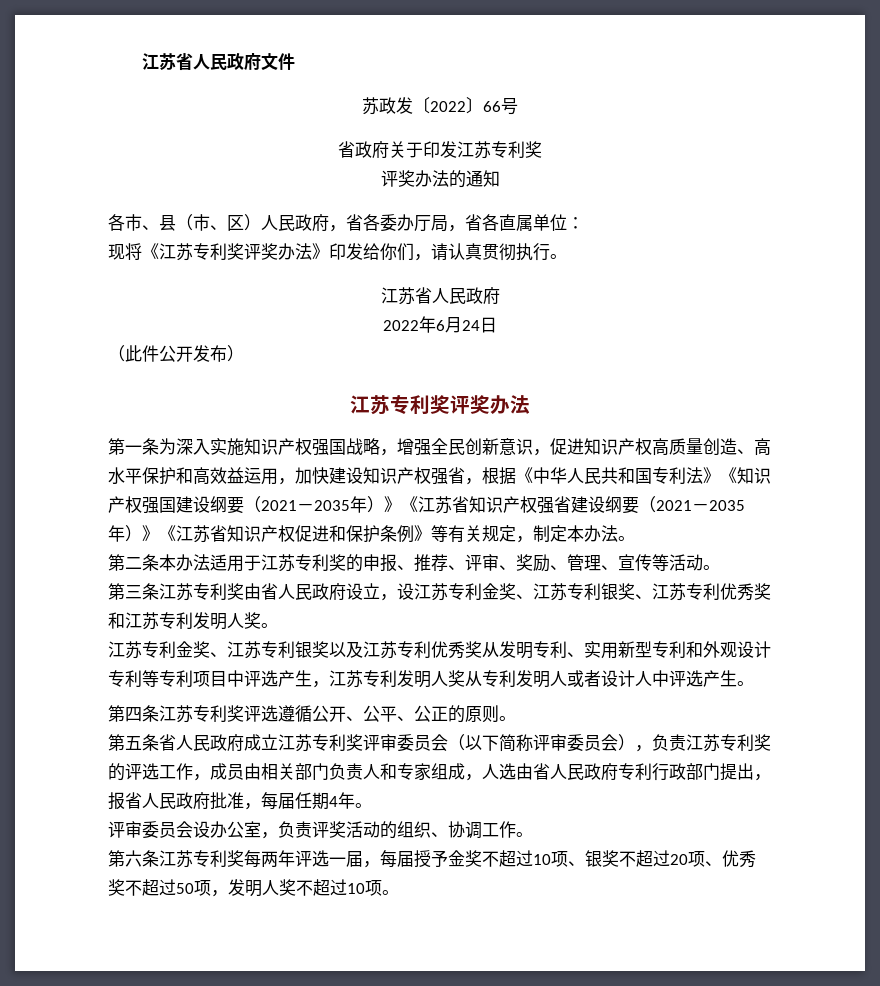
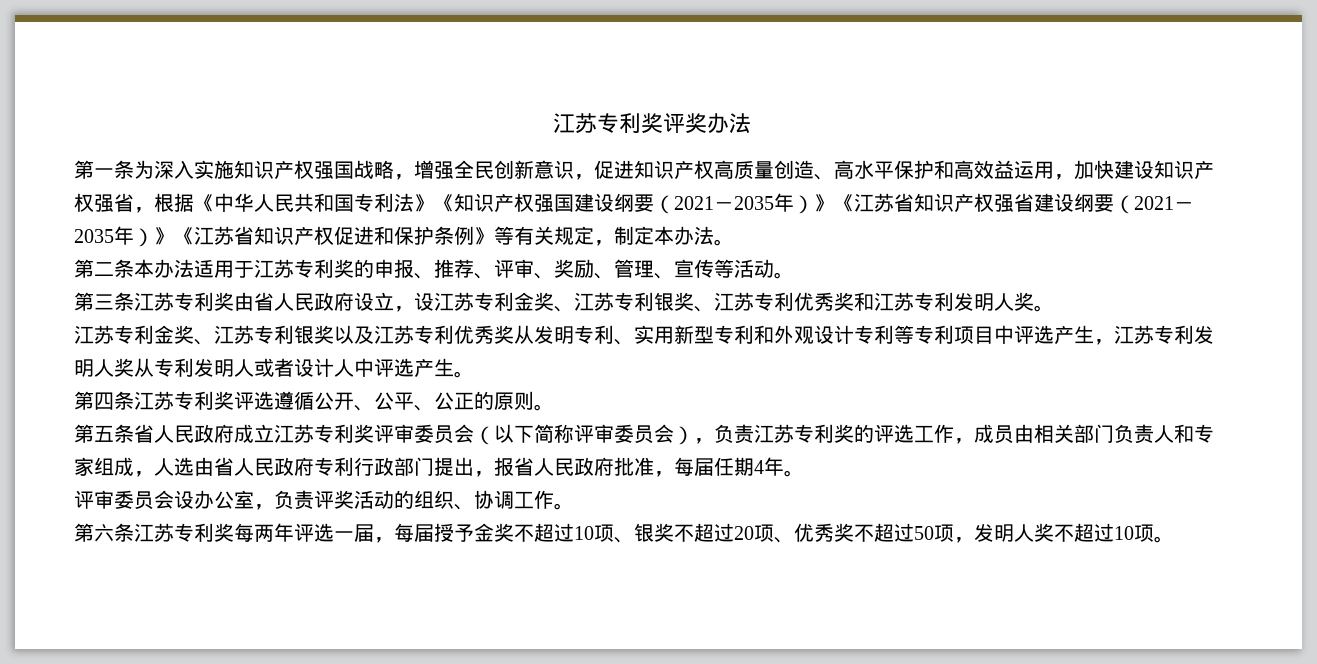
[141,53,295,71] [362,97,518,115] [338,141,542,159] [380,170,500,188] [108,214,584,232] [108,243,567,261] [380,287,500,305] [383,316,497,333] [108,345,244,362] [350,395,390,415] 江苏省人民政府文件 // 苏政发〔2022〕66号 // 省政府关于印发江苏专利奖 // 评奖办法的通知 // 各市、县（市、区）人民政府，省各委办厅局，省各直属单位： // 现将《江苏专利奖评奖办法》印发给你们，请认真贯彻执行。 // 江苏省人民政府 // 2022年6月24日 // （此件公开发布） // 江苏 -> [552,113,597,133] 江苏

